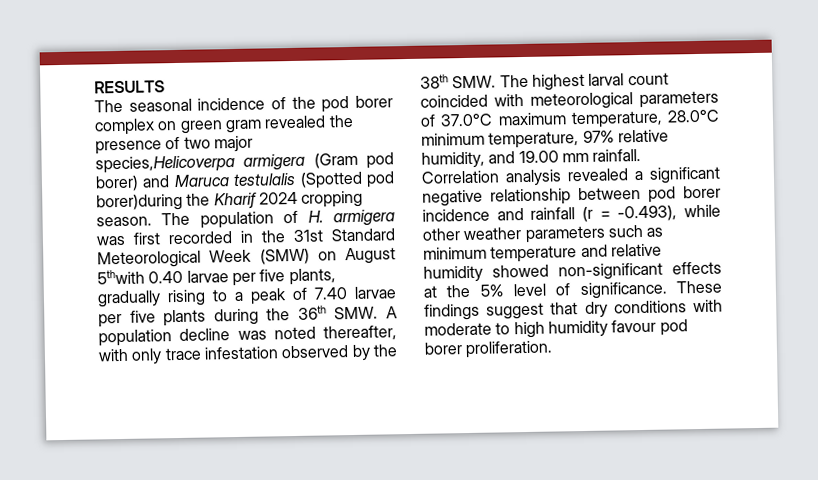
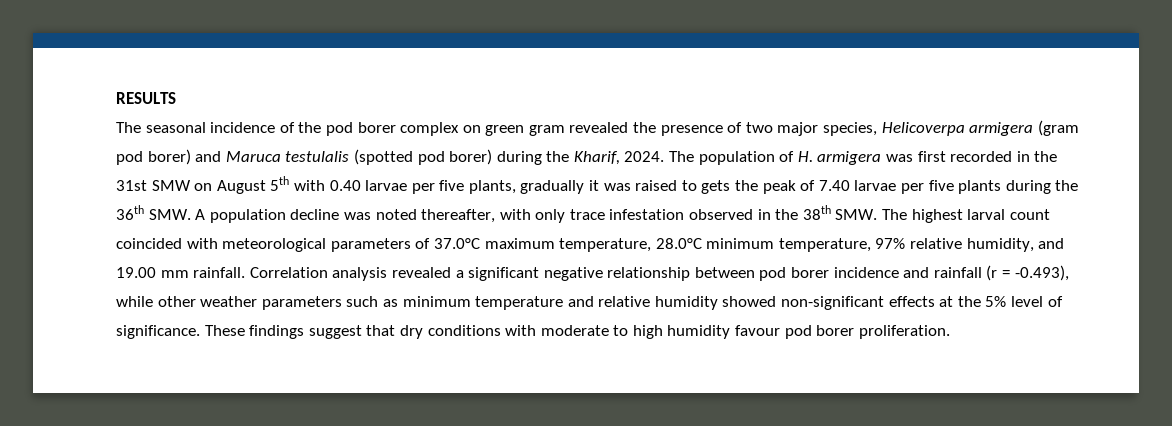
[95,152,358,174] species,Helicoverpa armigera (Gram -> [823,120,1079,136] species, Helicoverpa armigera (gram
[299,171,396,189] [96,190,364,212] [96,216,152,227] (Spotted pod borer)during the Kharif 2024 cropping season. -> [353,149,665,165] (spotted pod borer) during the Kharif, 2024.
[331,228,396,242] [97,247,396,269] [97,269,145,285] Standard Meteorological Week (SMW) on August 5thwith -> [151,176,325,194] SMW on August 5th with
[167,289,244,307] rising to a -> [589,180,759,194] it was raised to gets the
[351,344,371,362] by -> [757,209,771,220] in

